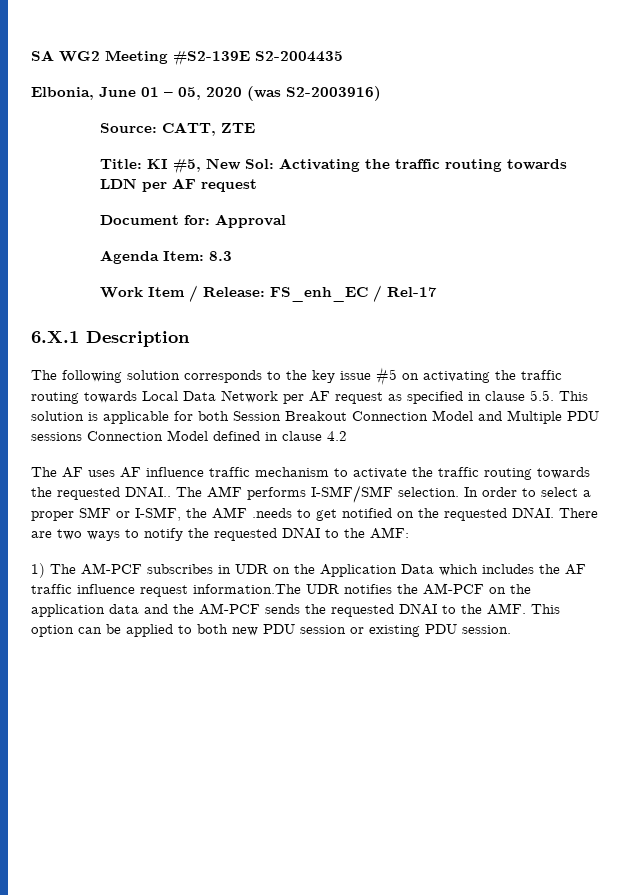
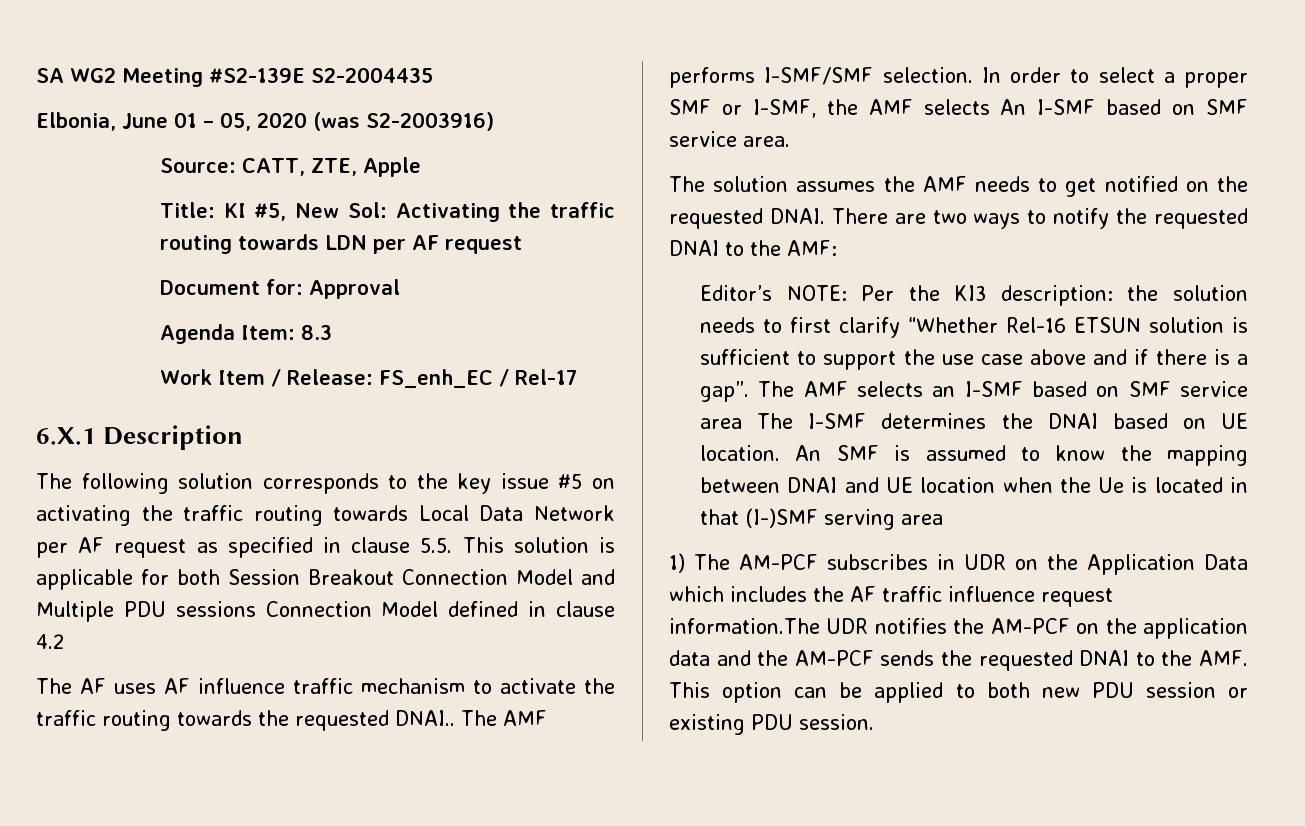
[220,123,255,133] ZTE -> [311,157,422,177] ZTE, Apple
[252,508,292,518] .needs -> [923,99,1248,115] [669,131,790,147] [669,176,1030,192] selects An I-SMF based on SMF service area. // The solution assumes the AMF needs
(409, 533) none -> [700,285,1248,306] [700,317,1248,338] [700,349,1248,370] [700,381,1248,402] [700,413,1248,429] [700,445,1248,466] [700,477,1248,493] [700,508,944,530] // Editor’s NOTE: Per the KI3 description: the solution needs to first clarify “Whether Rel-16 ETSUN solution is sufficient to support the use case above and if there is a gap”. The AMF selects an I-SMF based on SMF service area The I-SMF determines the DNAI based on UE location. An SMF is assumed to know the mapping between DNAI and UE location when the Ue is located in that (I-)SMF serving area

